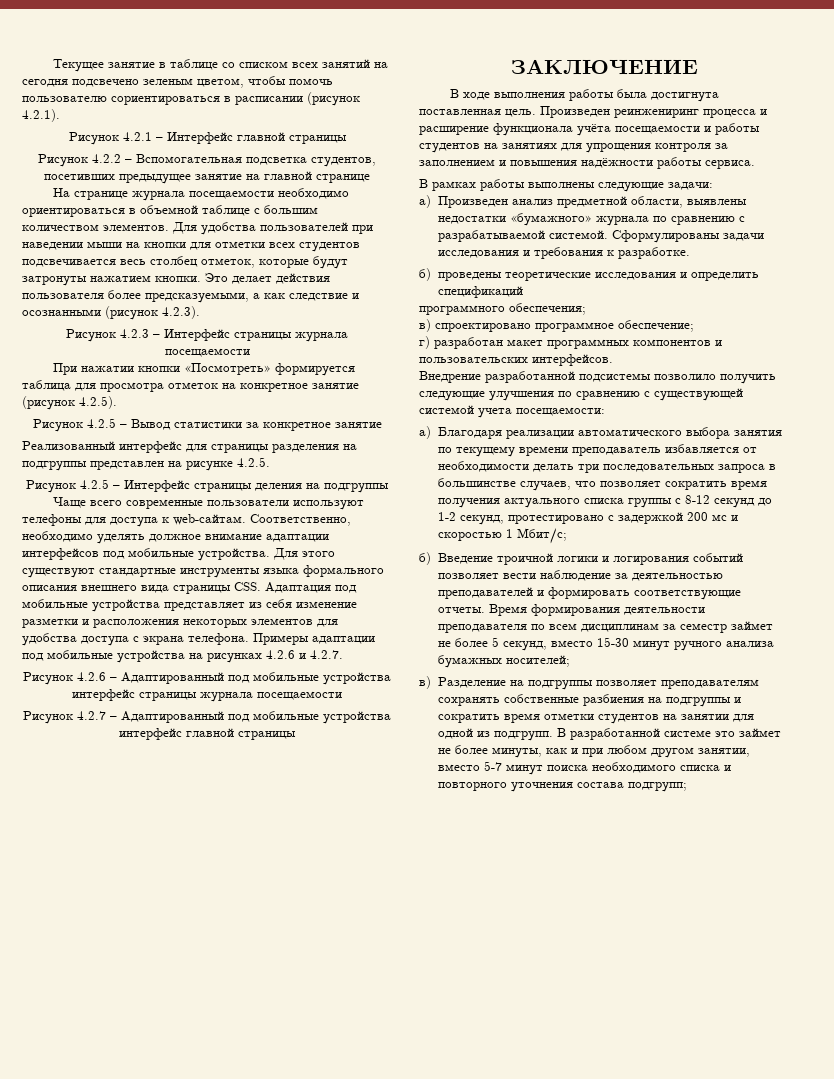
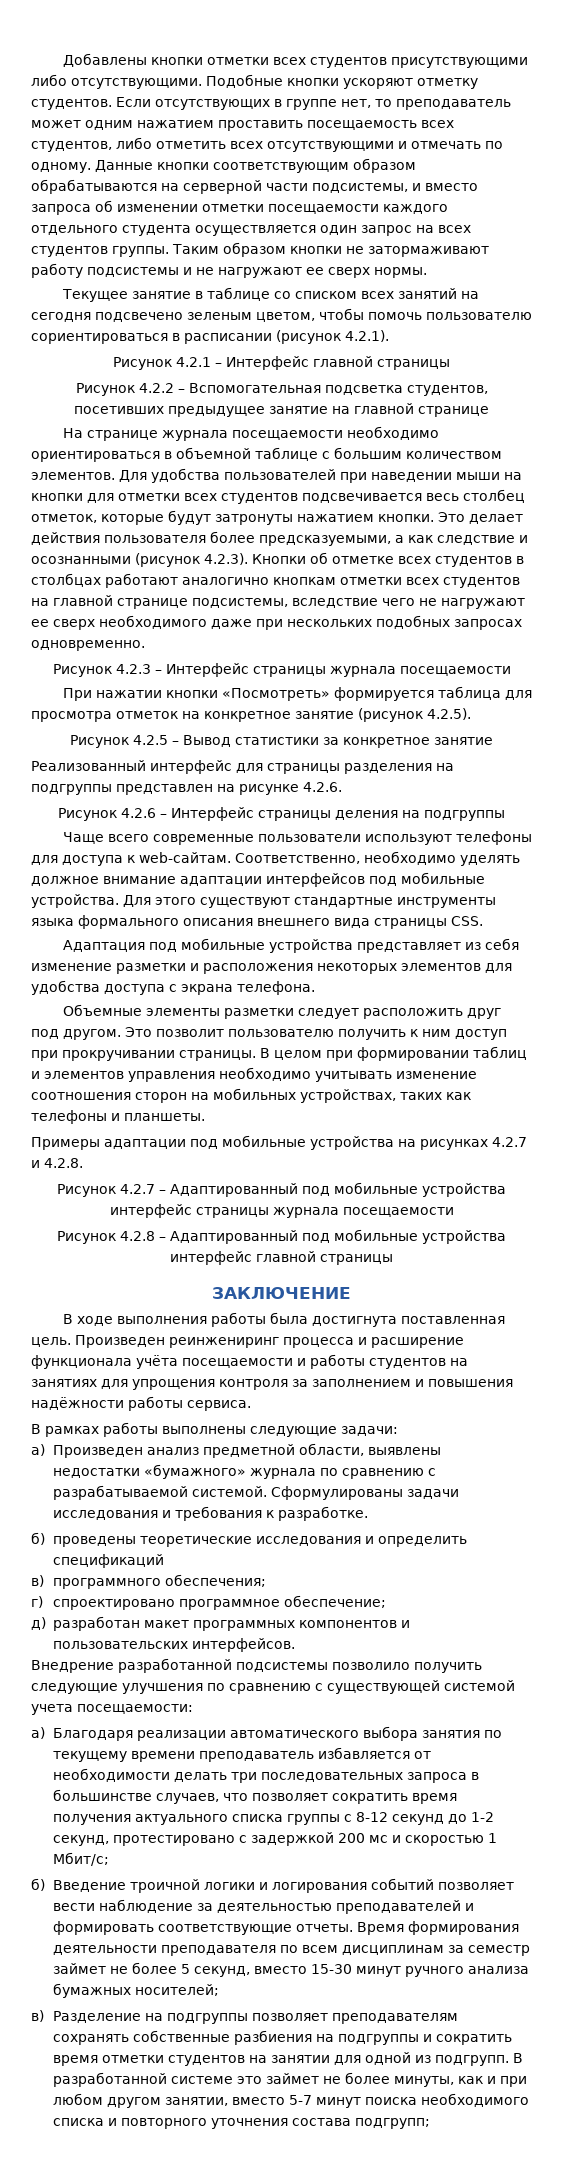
(52, 65) none -> [62,53,528,68] [31,74,478,89] [31,97,511,110] [31,120,454,131] [31,137,503,152] [31,158,416,173] [31,179,478,194] [31,200,448,215] [31,225,471,236] [31,242,489,257] [31,263,427,278] Добавлены кнопки отметки всех студентов присутствующими либо отсутствующими. Подобные кнопки ускоряют отметку студентов. Если отсутствующих в группе нет, то преподаватель может одним нажатием проставить посещаемость всех студентов, либо отметить всех отсутствующими и отмечать по одному. Данные кнопки соответствующим образом обрабатываются на серверной части подсистемы, и вместо запроса об изменении отметки посещаемости каждого отдельного студента осуществляется один запрос на всех студентов группы. Таким образом кнопки не затормаживают работу подсистемы и не нагружают ее сверх нормы. //
(200, 312) none -> [252,552,524,567] [31,573,520,588] [31,595,525,609] [31,615,522,630] [31,640,145,651] Кнопки об отметке всех студентов в столбцах работают аналогично кнопкам отметки всех студентов на главной странице подсистемы, вследствие чего не нагружают ее сверх необходимого даже при нескольких подобных запросах одновременно.
[237,457,270,467] [26,479,109,493] 4.2.5. // Рисунок 4.2.5 -> [303,782,342,792] [58,808,156,821] 4.2.6. // Рисунок 4.2.6
(261, 586) none -> (483, 921) //
(249, 639) none -> [62,1004,501,1019] [31,1027,507,1040] [31,1046,527,1061] [31,1067,477,1082] [31,1088,471,1103] [31,1110,205,1124] // Объемные элементы разметки следует расположить друг под другом. Это позволит пользователю получить к ним доступ при прокручивании страницы. В целом при формировании таблиц и элементов управления необходимо учитывать изменение соотношения сторон на мобильных устройствах, таких как телефоны и планшеты. //
[266,650,343,659] [23,672,106,685] 4.2.6 и 4.2.7. // Рисунок 4.2.6 -> [492,1137,527,1147] [31,1158,83,1168] [57,1184,155,1197] 4.2.7 и 4.2.8. // Рисунок 4.2.7
[77,711,106,720] 4.2.7 -> [120,1231,155,1241] 4.2.8
(523, 292) none -> [31,1575,44,1587] в)
[419,319,431,332] в) -> [31,1596,43,1608] г)
[419,336,430,349] г) -> [31,1617,46,1630] д)

